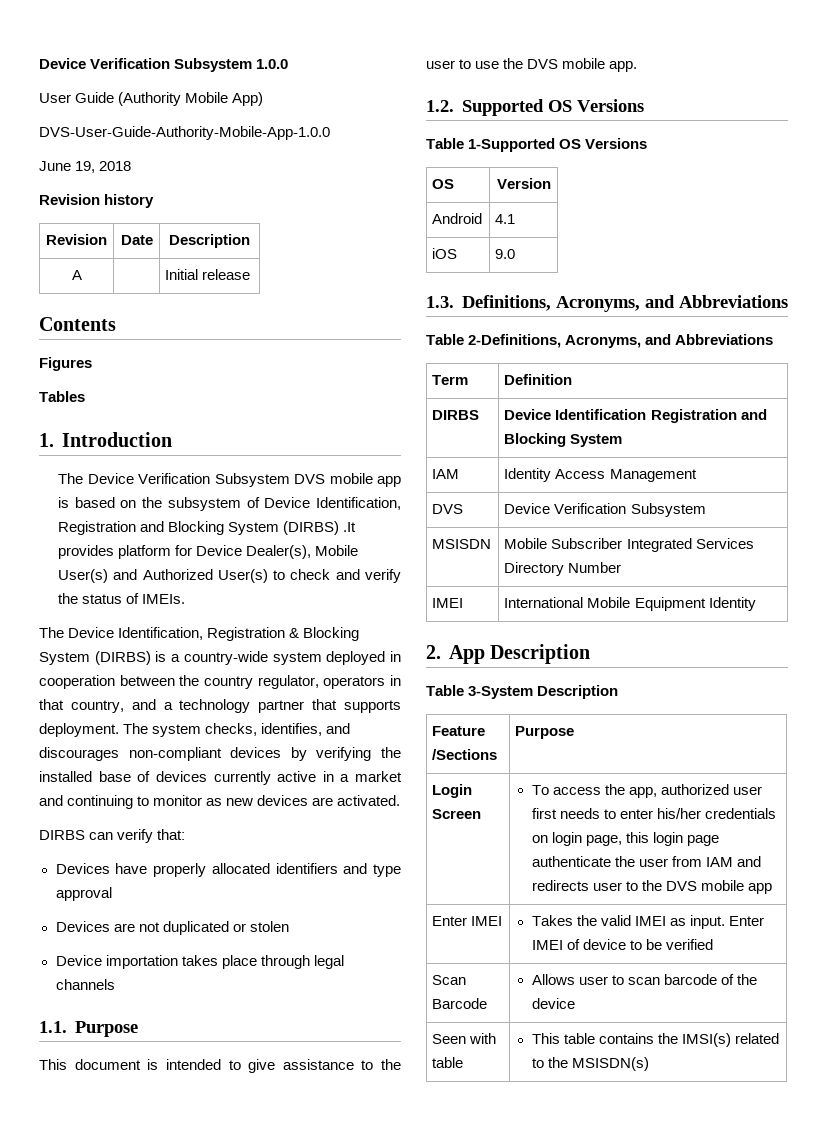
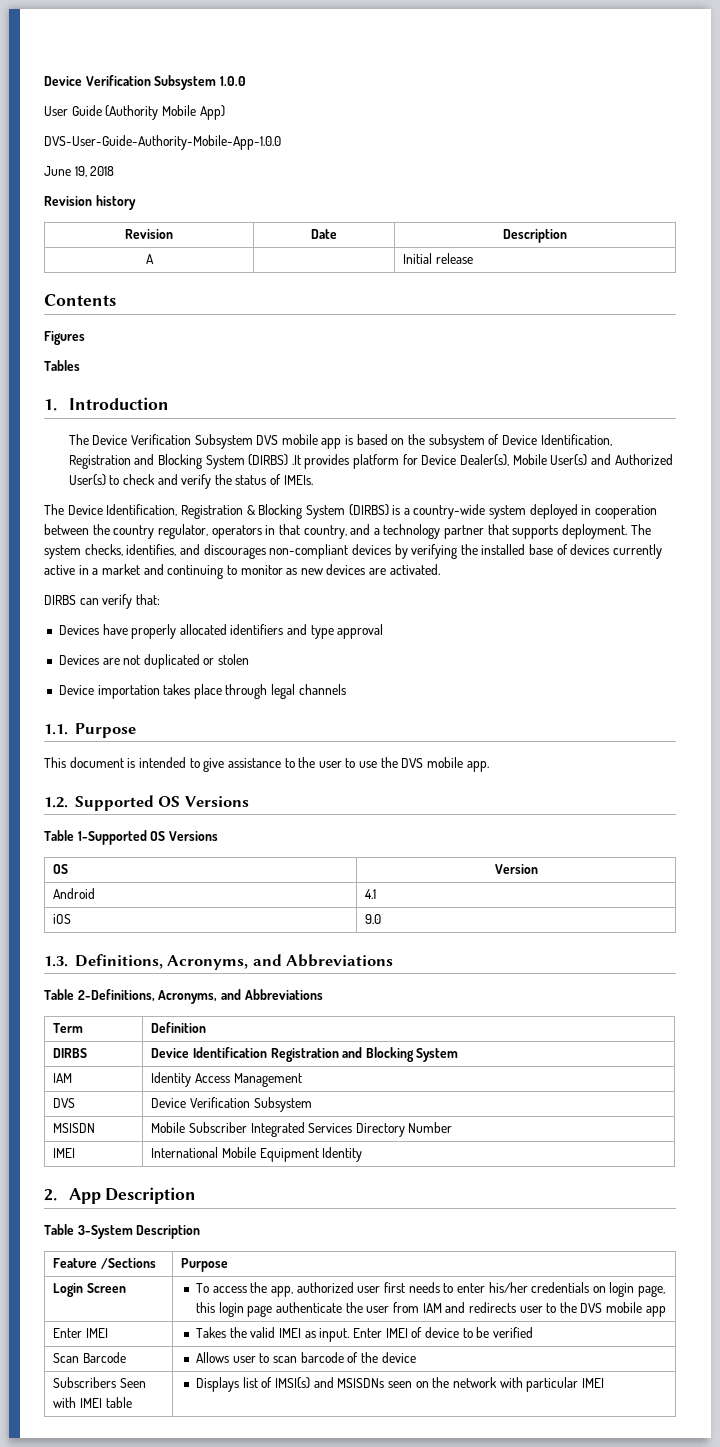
(575, 1003) none -> [53,1377,117,1388] Subscribers
(497, 1038) none -> [79,1398,102,1408] IMEI
[531,1033,780,1047] [531,1057,650,1071] This table contains the IMSI(s) related to the MSISDN(s) -> [196,1377,604,1392] Displays list of IMSI(s) and MSISDNs seen on the network with particular IMEI

